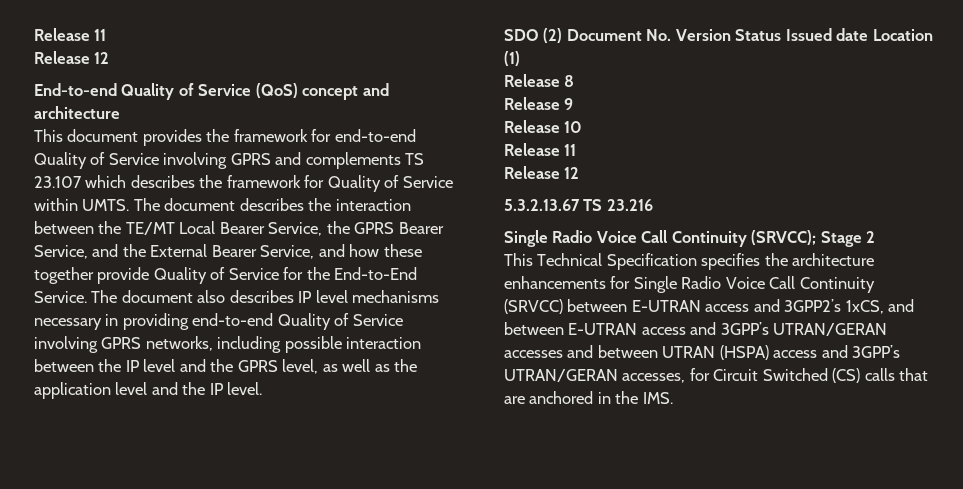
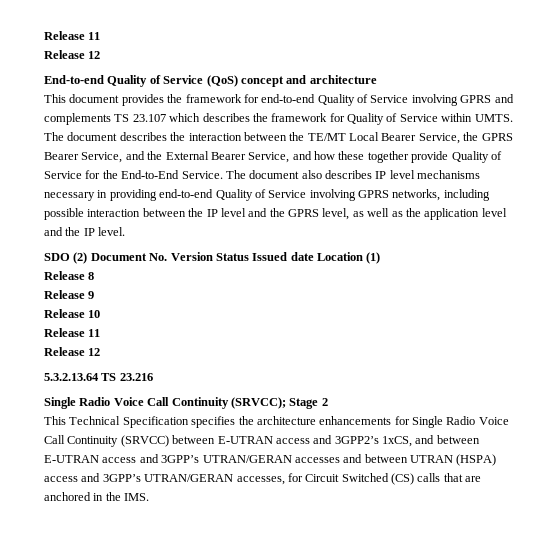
[504,199,580,211] 5.3.2.13.67 -> [44,373,99,381] 5.3.2.13.64

